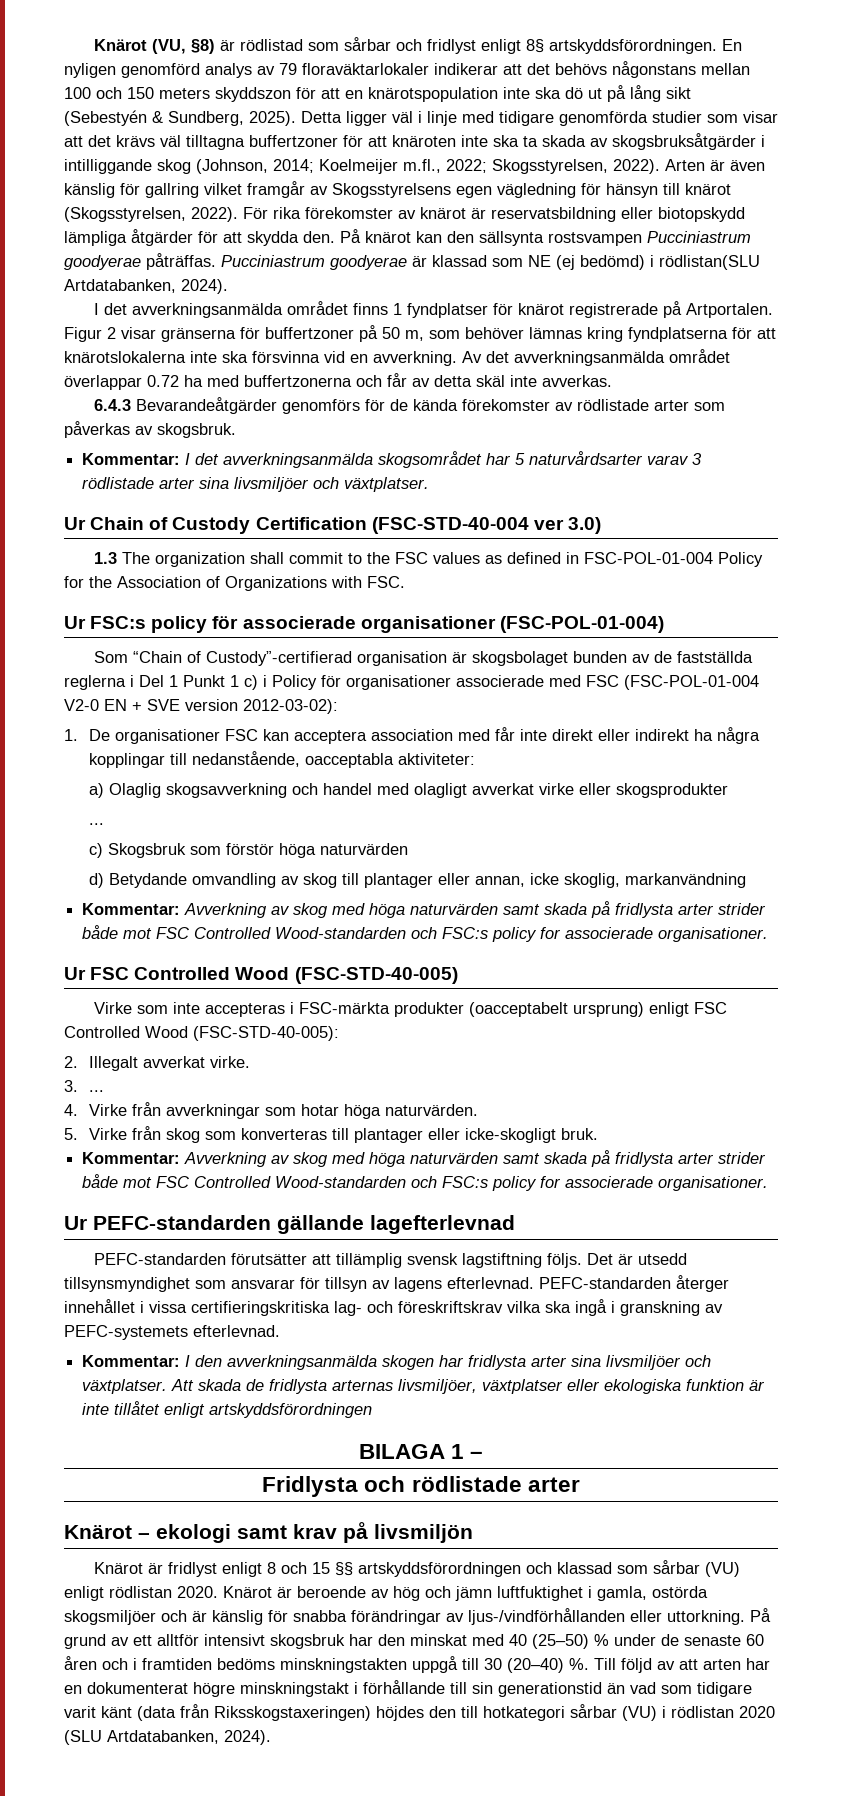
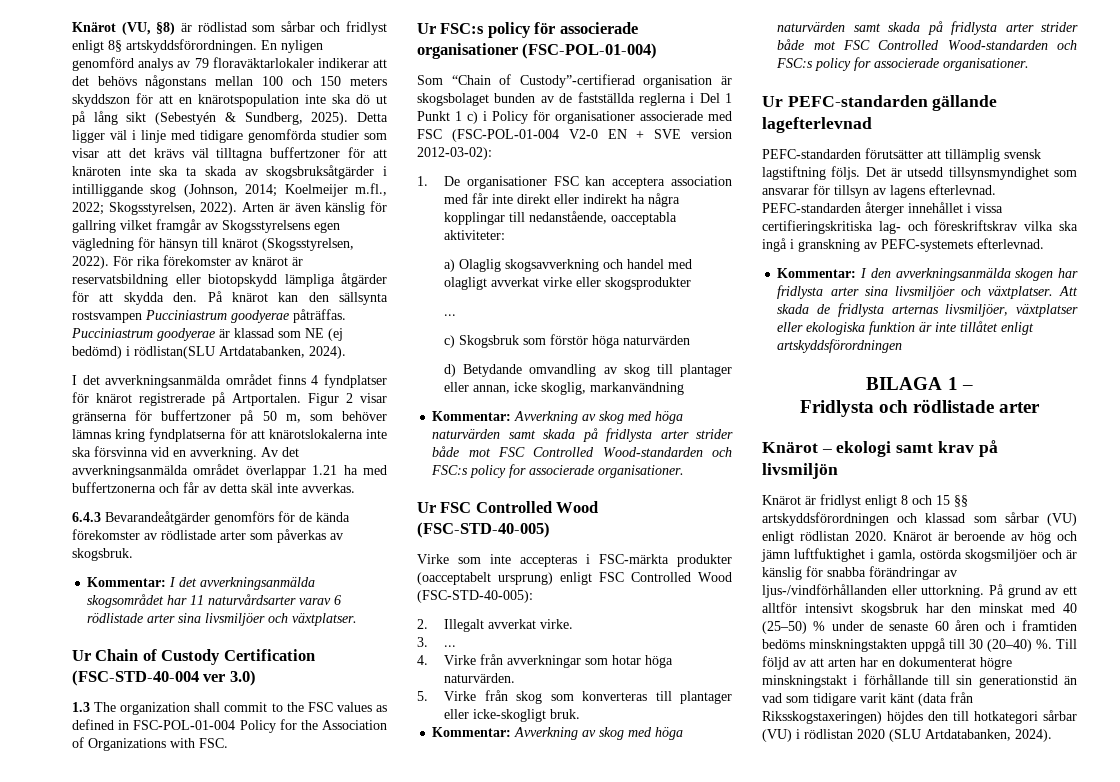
[392,303,402,315] 1 -> [311,375,319,385] 4
[147,375,179,387] 0.72 -> [312,465,338,475] 1.21
[515,453,526,465] 5 -> [190,595,205,605] 11
[692,453,703,465] 3 -> [334,595,342,605] 6

